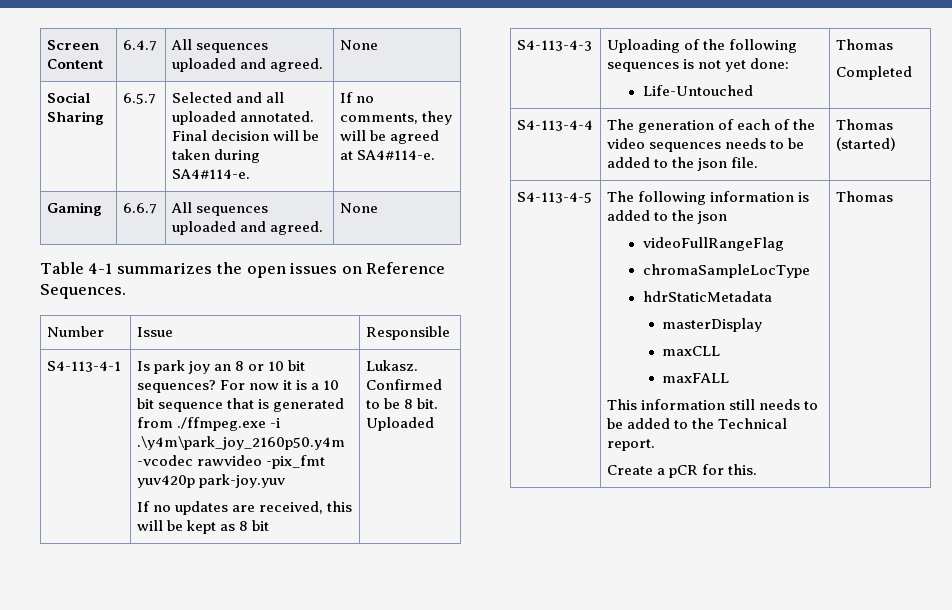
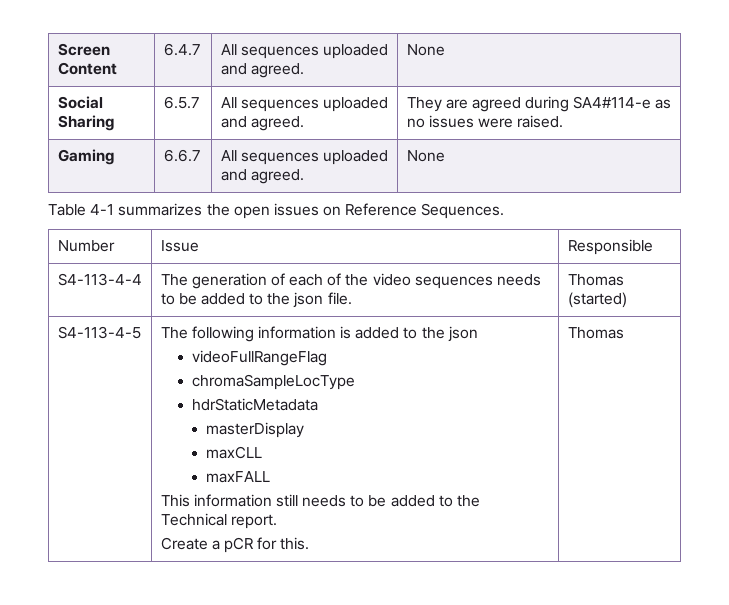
[171,92,285,103] [171,111,314,125] [171,130,320,141] [171,149,260,163] [171,169,250,179] [339,92,374,103] [339,111,452,125] [339,130,440,144] [339,150,435,160] Selected and all uploaded annotated. Final decision will be taken during SA4#114-e. | If no comments, they will be agreed at SA4#114-e. -> [220,97,388,112] [220,116,304,131] [406,96,672,112] [406,115,564,128] All sequences uploaded and agreed. | They are agreed during SA4#114-e as no issues were raised.
[46,361,121,372] [136,360,306,374] [136,380,340,393] [136,398,345,412] [136,417,281,431] [136,436,345,450] [136,455,326,469] [136,474,286,488] [136,501,353,515] [136,520,270,534] [365,360,418,371] [365,379,442,390] [365,398,439,409] [365,417,434,431] [516,40,592,51] [606,39,798,53] [606,58,790,72] [642,85,753,96] [835,39,893,50] [835,66,912,80] // S4-113-4-1 | Is park joy an 8 or 10 bit sequences? For now it is a 10 bit sequence that is generated from ./ffmpeg.exe -i .\y4m\park_joy_2160p50.y4m -vcodec rawvideo -pix_fmt yuv420p park-joy.yuv // If no updates are received, this will be kept as 8 bit | Lukasz. Confirmed to be 8 bit. Uploaded // S4-113-4-3 | Uploading of the following sequences is not yet done: // Life-Untouched | Thomas // Completed -> (653, 247) none

